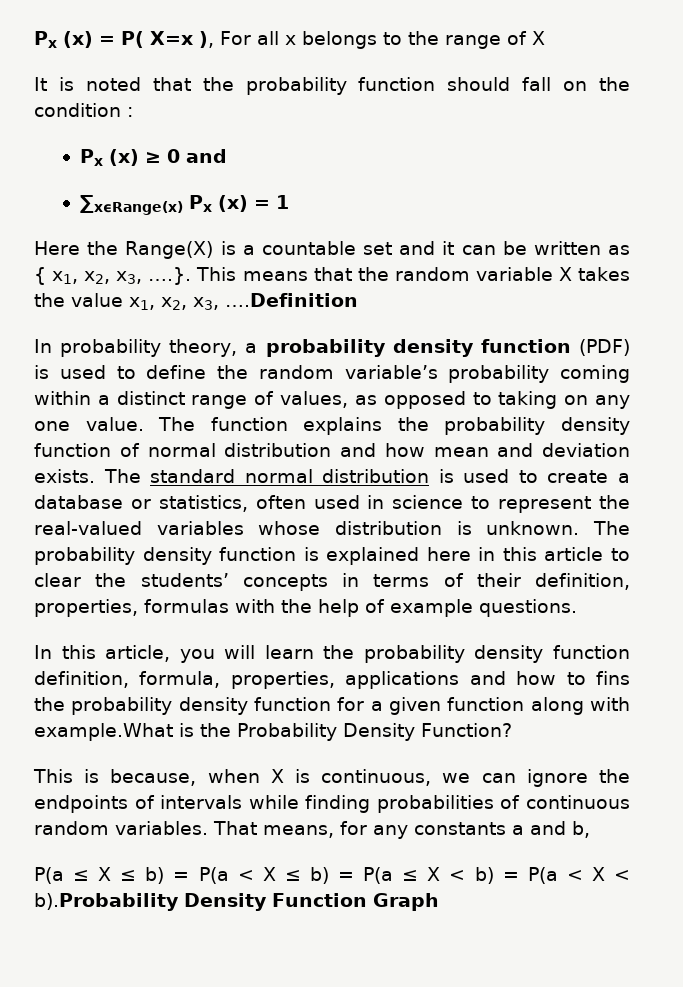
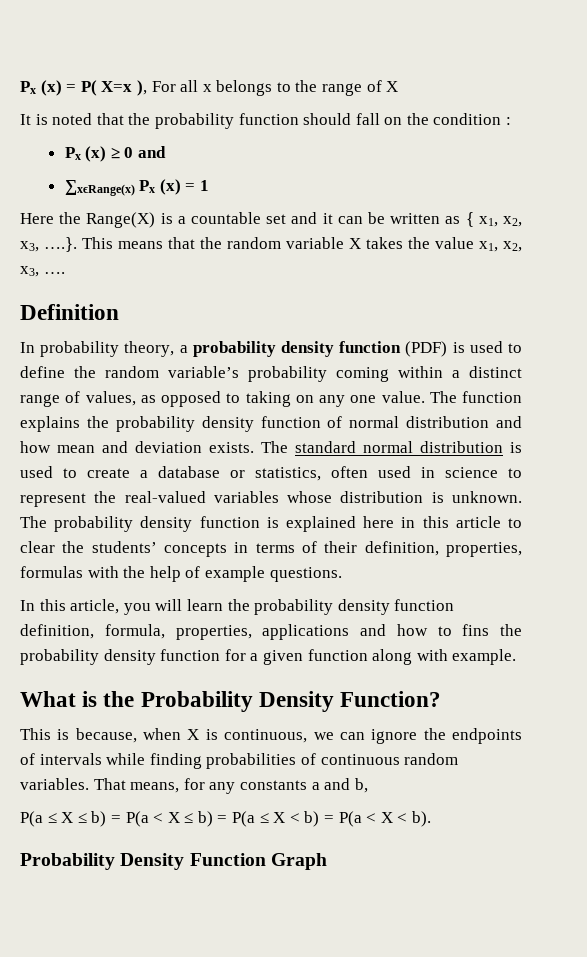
[225,293,358,307] ….Definition -> [43,272,65,274] [20,304,119,320] …. // Definition
[34,723,173,741] example.What -> [452,649,517,665] [20,691,76,707] example. // What
[34,893,179,911] b).Probability -> [411,811,431,827] [20,853,115,870] b). // Probability

